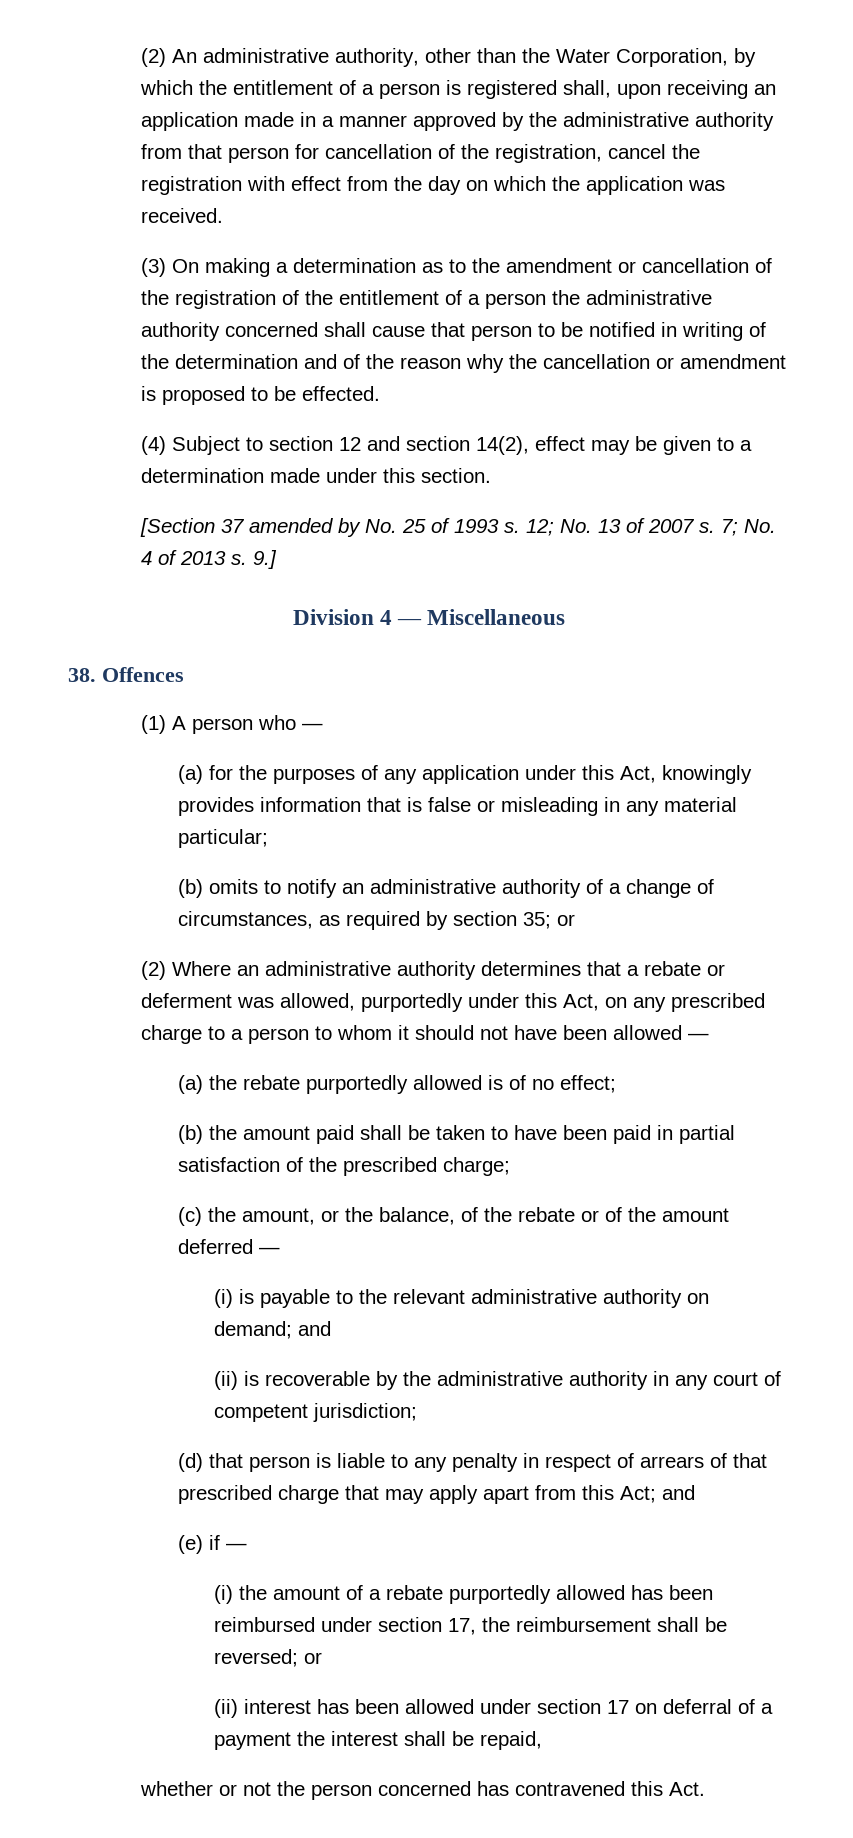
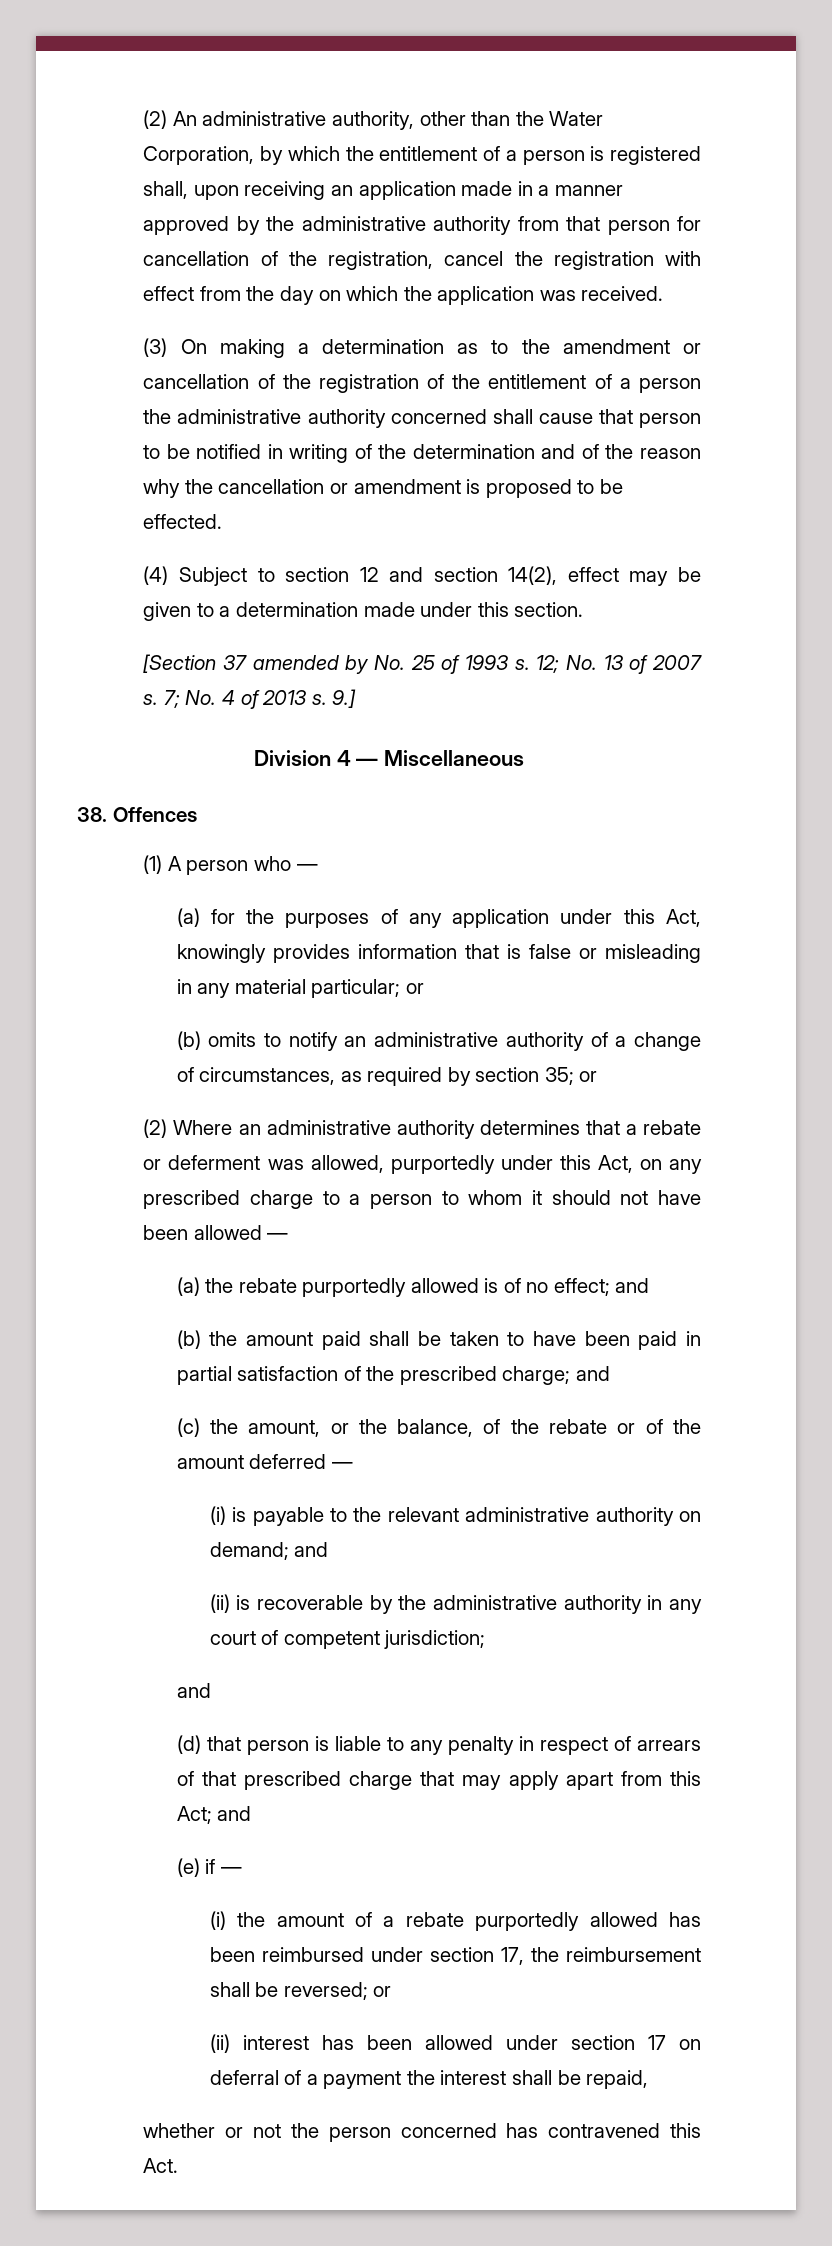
(268, 838) none -> [405,983,424,994] or
(616, 1084) none -> [615,1278,650,1293] and
(510, 1166) none -> [575,1366,610,1381] and
(418, 1412) none -> [176,1683,211,1698] // and

